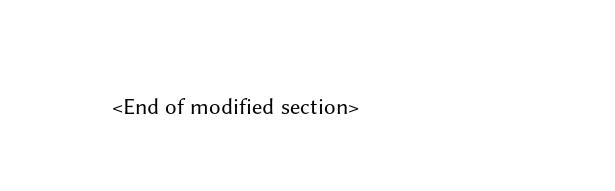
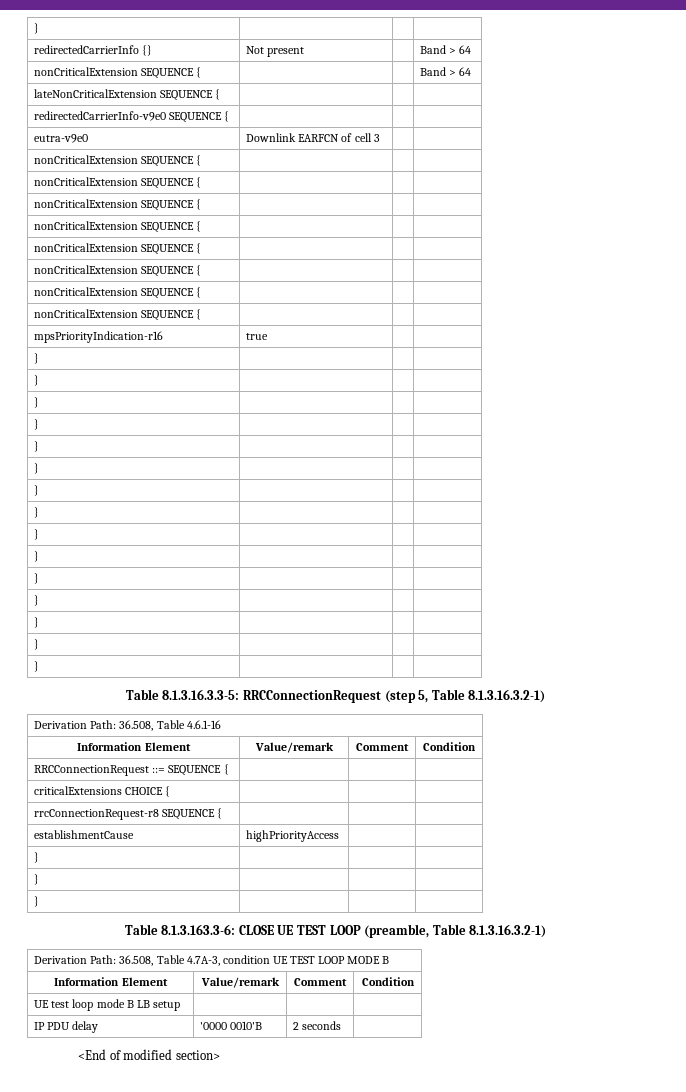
(111, 106) none -> [34,23,40,34] [34,45,153,56] [246,46,305,57] [420,45,472,54] [34,67,202,79] [420,67,472,76] [34,89,221,101] [34,111,230,123] [34,134,89,143] [246,133,380,142] [34,155,202,167] [34,177,202,189] [34,199,202,211] [34,221,202,233] [34,243,202,255] [34,265,202,277] [34,287,202,299] [34,309,202,321] [34,331,164,343] [246,333,269,340] [34,353,40,364] [34,375,40,386] [34,397,40,408] [34,419,40,430] [34,441,40,452] [34,463,40,474] [34,485,40,496] [34,507,40,518] [34,529,40,540] [34,551,40,562] [34,573,40,584] [34,595,40,606] [34,617,40,628] [34,639,40,650] [34,661,40,672] [125,689,546,703] [34,720,221,731] [77,742,191,751] [254,742,334,753] [356,743,409,751] [423,742,476,751] [34,764,229,776] [34,786,171,797] [34,808,223,820] [34,830,135,839] [246,830,340,842] [34,852,40,863] [34,874,40,885] [34,896,40,907] [124,924,547,938] [34,955,390,966] [54,977,168,986] [200,977,280,988] [294,978,347,986] [361,977,415,986] [34,999,180,1011] [34,1021,99,1033] [200,1021,263,1030] [293,1021,342,1030] } | | | // redirectedCarrierInfo {} | Not present | | Band > 64 // nonCriticalExtension SEQUENCE { | | | Band > 64 // lateNonCriticalExtension SEQUENCE { | | | // redirectedCarrierInfo-v9e0 SEQUENCE { | | | // eutra-v9e0 | Downlink EARFCN of cell 3 | | // nonCriticalExtension SEQUENCE { | | | // nonCriticalExtension SEQUENCE { | | | // nonCriticalExtension SEQUENCE { | | | // nonCriticalExtension SEQUENCE { | | | // nonCriticalExtension SEQUENCE { | | | // nonCriticalExtension SEQUENCE { | | | // nonCriticalExtension SEQUENCE { | | | // nonCriticalExtension SEQUENCE { | | | // mpsPriorityIndication-r16 | true | | // } | | | // } | | | // } | | | // } | | | // } | | | // } | | | // } | | | // } | | | // } | | | // } | | | // } | | | // } | | | // } | | | // } | | | // } | | | // Table 8.1.3.16.3.3-5: RRCConnectionRequest (step 5, Table 8.1.3.16.3.2-1) // Derivation Path: 36.508, Table 4.6.1-16 // Information Element | Value/remark | Comment | Condition // RRCConnectionRequest ::= SEQUENCE { | | | // criticalExtensions CHOICE { | | | // rrcConnectionRequest-r8 SEQUENCE { | | | // establishmentCause | highPriorityAccess | | // } | | | // } | | | // } | | | // Table 8.1.3.163.3-6: CLOSE UE TEST LOOP (preamble, Table 8.1.3.16.3.2-1) // Derivation Path: 36.508, Table 4.7A-3, condition UE TEST LOOP MODE B // Information Element | Value/remark | Comment | Condition // UE test loop mode B LB setup | | | // IP PDU delay | '0000 0010'B | 2 seconds | //

